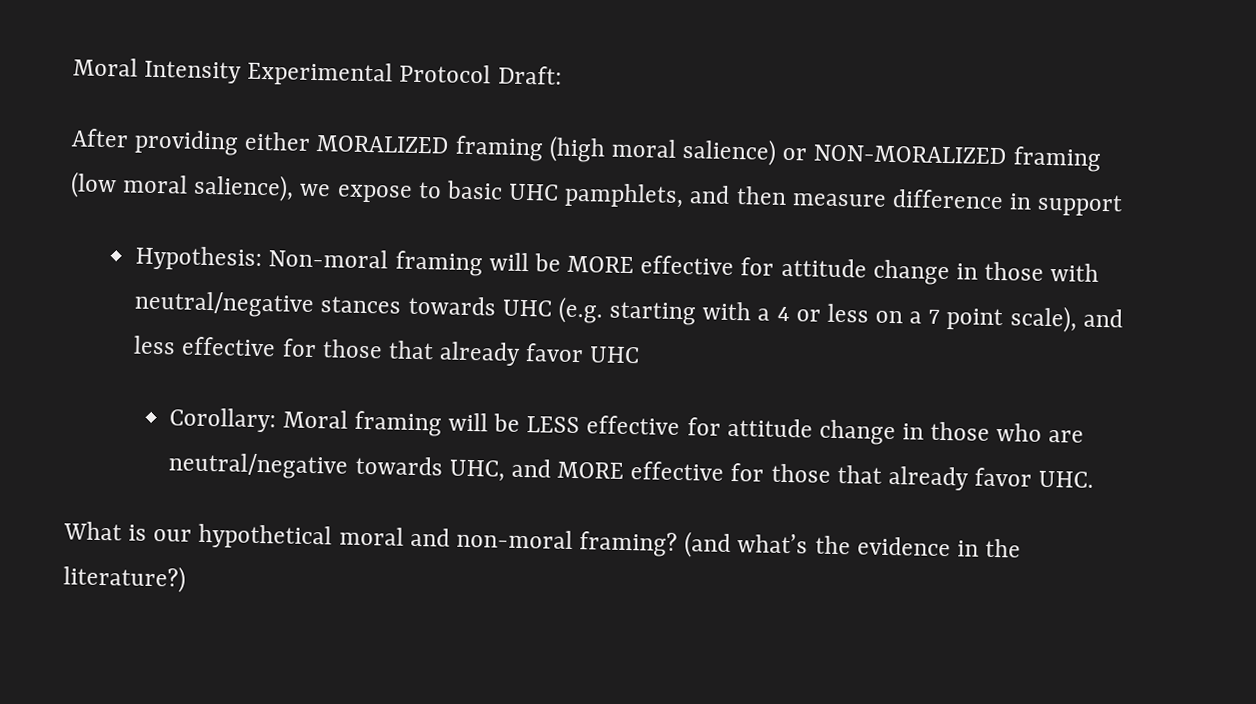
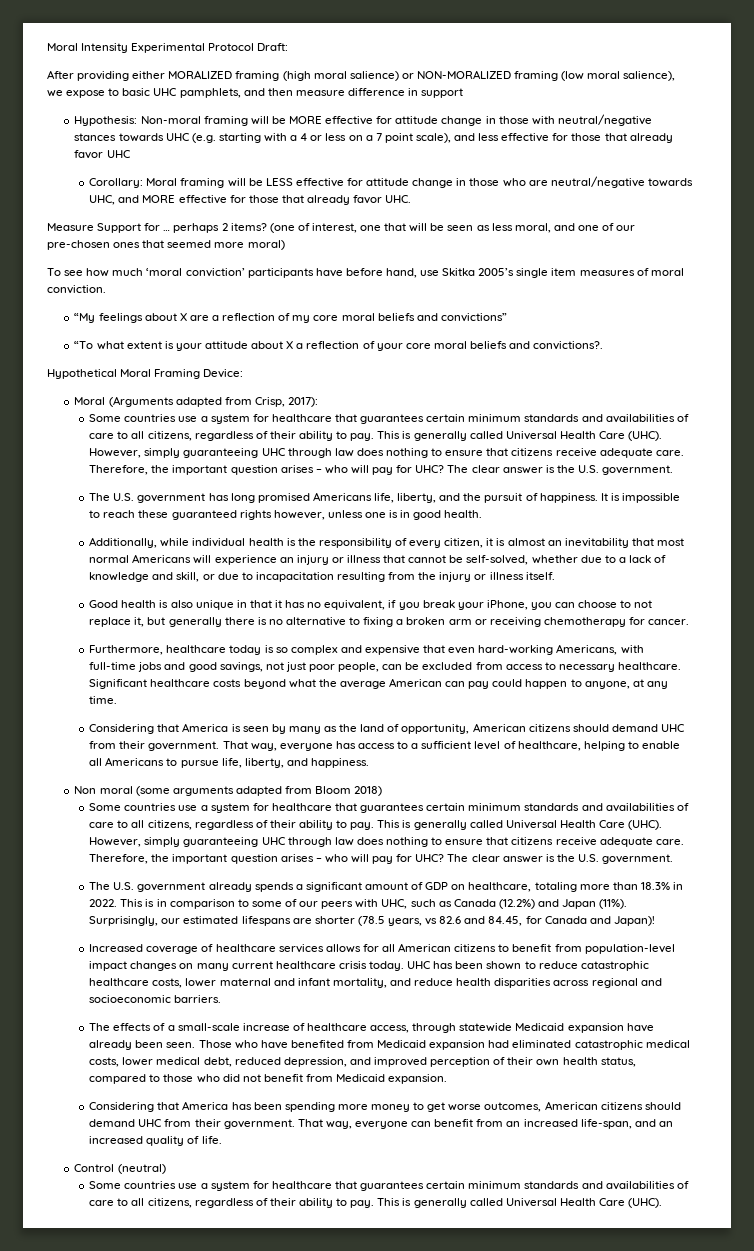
[63,521,1022,558] [63,564,186,593] What is our hypothetical moral and non-moral framing? (and what’s the evidence in the literature?) -> [47,223,636,233] [47,240,285,250] [47,268,684,278] [47,285,106,294] [74,313,507,323] [74,341,604,351] [47,369,244,379] [74,396,318,407] [89,414,689,424] [89,431,663,441] [89,448,684,458] [89,465,674,475] [89,492,680,503] [89,510,483,520] [89,537,684,548] [89,554,667,565] [89,572,555,582] [89,600,653,610] [89,617,690,627] [89,644,644,655] [89,662,681,672] [89,678,668,689] [89,696,118,704] [89,723,684,734] [89,741,680,751] [89,757,370,768] [74,786,383,796] [89,803,689,813] [89,820,663,830] [89,837,684,847] [89,854,674,864] [89,882,683,892] [89,899,628,909] [89,916,655,926] [89,943,675,954] [89,961,649,971] [89,978,662,988] [89,995,222,1003] [89,1023,654,1033] [89,1040,690,1050] [89,1057,636,1067] [89,1074,448,1084] [89,1101,681,1112] [89,1119,673,1129] [89,1136,222,1146] [74,1164,166,1174] [89,1181,689,1191] [89,1198,663,1208] Measure Support for … perhaps 2 items? (one of interest, one that will be seen as less moral, and one of our pre-chosen ones that seemed more moral) // To see how much ‘moral conviction’ participants have before hand, use Skitka 2005’s single item measures of moral conviction. // “My feelings about X are a reflection of my core moral beliefs and convictions” // “To what extent is your attitude about X a reflection of your core moral beliefs and convictions?. // Hypothetical Moral Framing Device: // Moral (Arguments adapted from Crisp, 2017): // Some countries use a system for healthcare that guarantees certain minimum standards and availabilities of care to all citizens, regardless of their ability to pay. This is generally called Universal Health Care (UHC). However, simply guaranteeing UHC through law does nothing to ensure that citizens receive adequate care. Therefore, the important question arises – who will pay for UHC? The clear answer is the U.S. government. // The U.S. government has long promised Americans life, liberty, and the pursuit of happiness. It is impossible to reach these guaranteed rights however, unless one is in good health. // Additionally, while individual health is the responsibility of every citizen, it is almost an inevitability that most normal Americans will experience an injury or illness that cannot be self-solved, whether due to a lack of knowledge and skill, or due to incapacitation resulting from the injury or illness itself. // Good health is also unique in that it has no equivalent, if you break your iPhone, you can choose to not replace it, but generally there is no alternative to fixing a broken arm or receiving chemotherapy for cancer. // Furthermore, healthcare today is so complex and expensive that even hard-working Americans, with full-time jobs and good savings, not just poor people, can be excluded from access to necessary healthcare. Significant healthcare costs beyond what the average American can pay could happen to anyone, at any time. // Considering that America is seen by many as the land of opportunity, American citizens should demand UHC from their government. That way, everyone has access to a sufficient level of healthcare, helping to enable all Americans to pursue life, liberty, and happiness. // Non moral (some arguments adapted from Bloom 2018) // Some countries use a system for healthcare that guarantees certain minimum standards and availabilities of care to all citizens, regardless of their ability to pay. This is generally called Universal Health Care (UHC). However, simply guaranteeing UHC through law does nothing to ensure that citizens receive adequate care. Therefore, the important question arises – who will pay for UHC? The clear answer is the U.S. government. // The U.S. government already spends a significant amount of GDP on healthcare, totaling more than 18.3% in 2022. This is in comparison to some of our peers with UHC, such as Canada (12.2%) and Japan (11%). Surprisingly, our estimated lifespans are shorter (78.5 years, vs 82.6 and 84.45, for Canada and Japan)! // Increased coverage of healthcare services allows for all American citizens to benefit from population-level impact changes on many current healthcare crisis today. UHC has been shown to reduce catastrophic healthcare costs, lower maternal and infant mortality, and reduce health disparities across regional and socioeconomic barriers. // The effects of a small-scale increase of healthcare access, through statewide Medicaid expansion have already been seen. Those who have benefited from Medicaid expansion had eliminated catastrophic medical costs, lower medical debt, reduced depression, and improved perception of their own health status, compared to those who did not benefit from Medicaid expansion. // Considering that America has been spending more money to get worse outcomes, American citizens should demand UHC from their government. That way, everyone can benefit from an increased life-span, and an increased quality of life. // Control (neutral) // Some countries use a system for healthcare that guarantees certain minimum standards and availabilities of care to all citizens, regardless of their ability to pay. This is generally called Universal Health Care (UHC).

